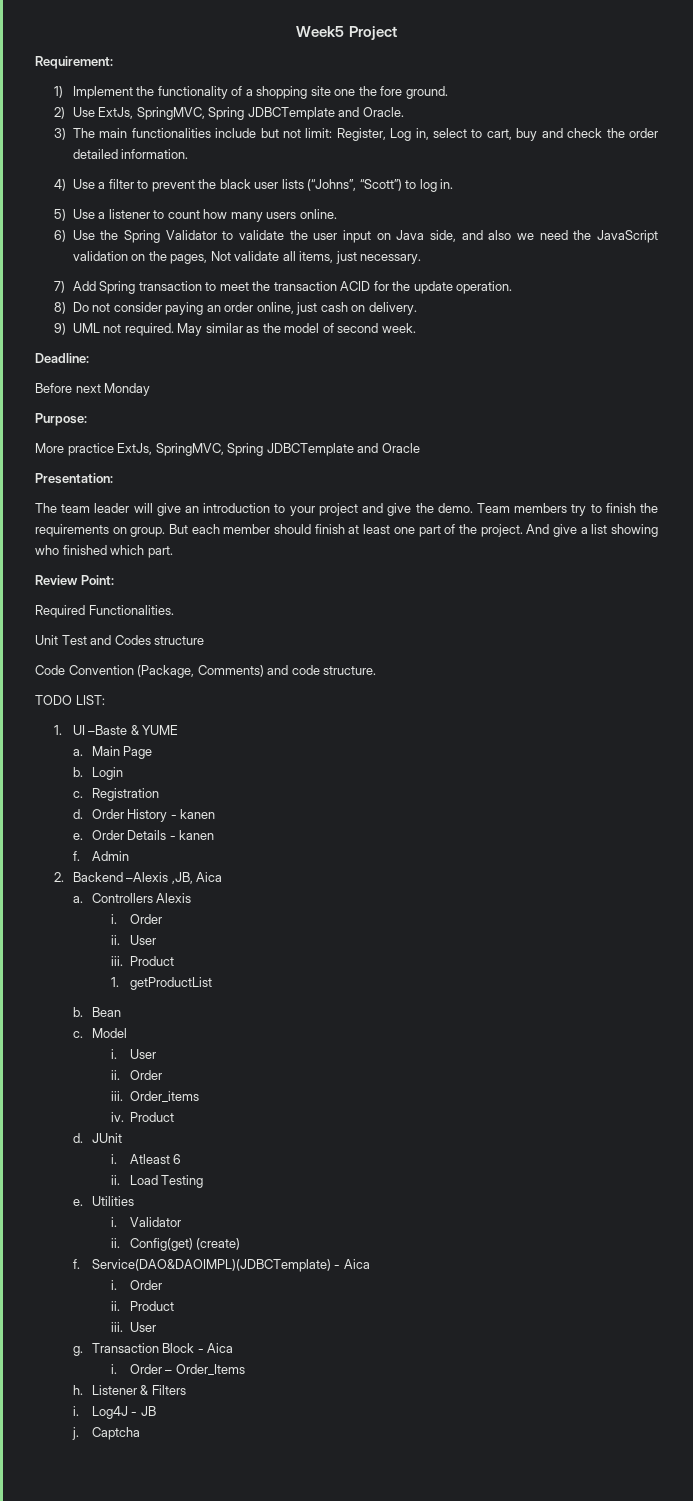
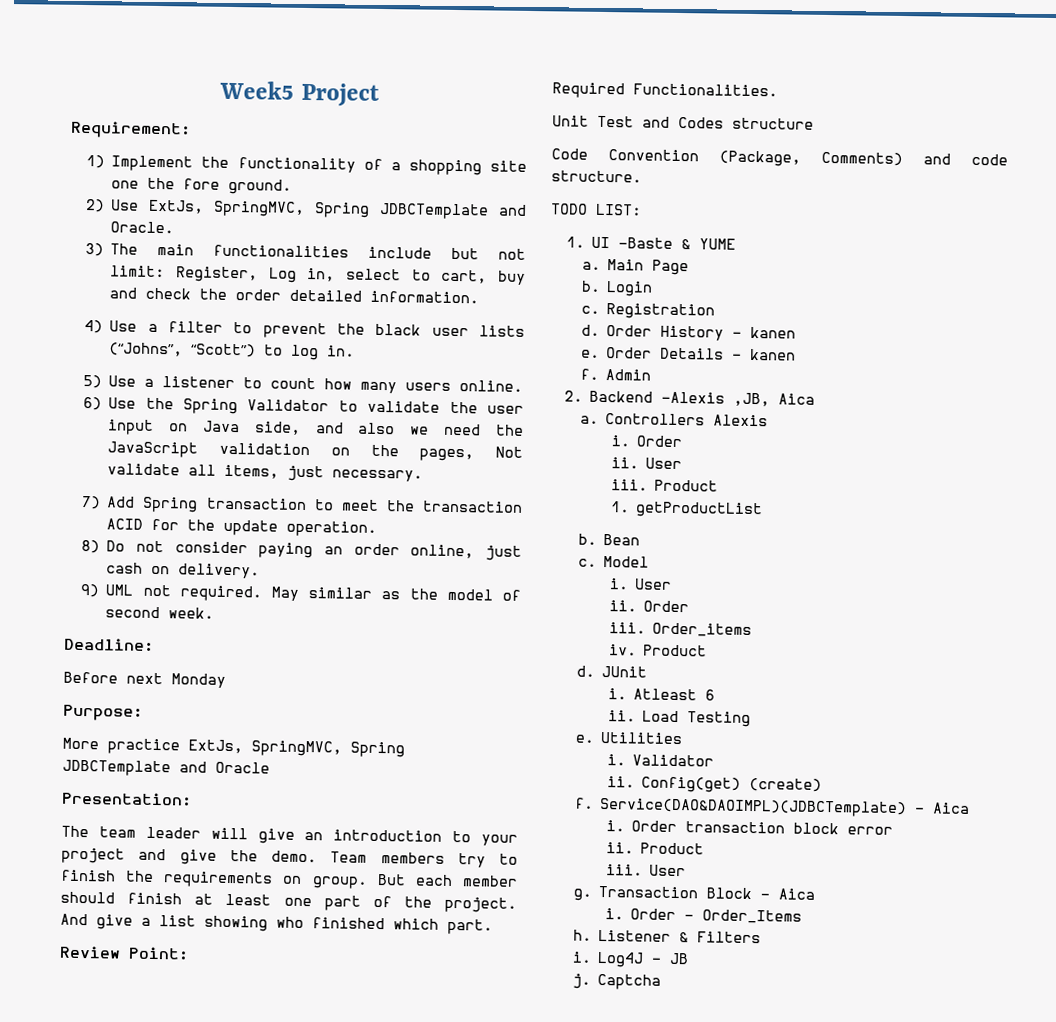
(162, 1285) none -> [685,821,894,835] transaction block error

